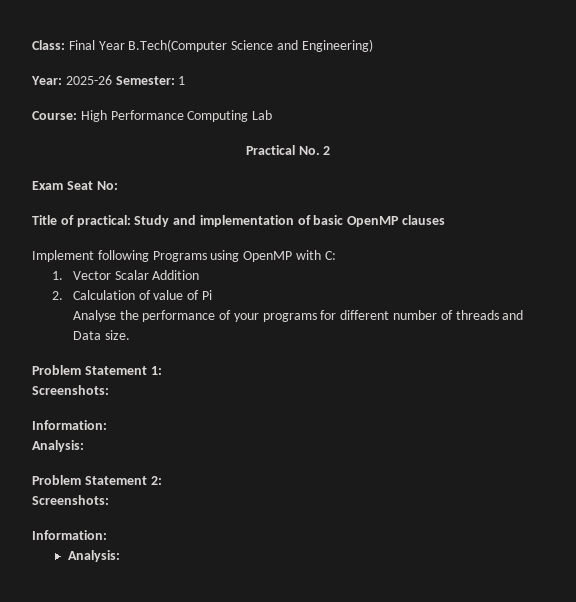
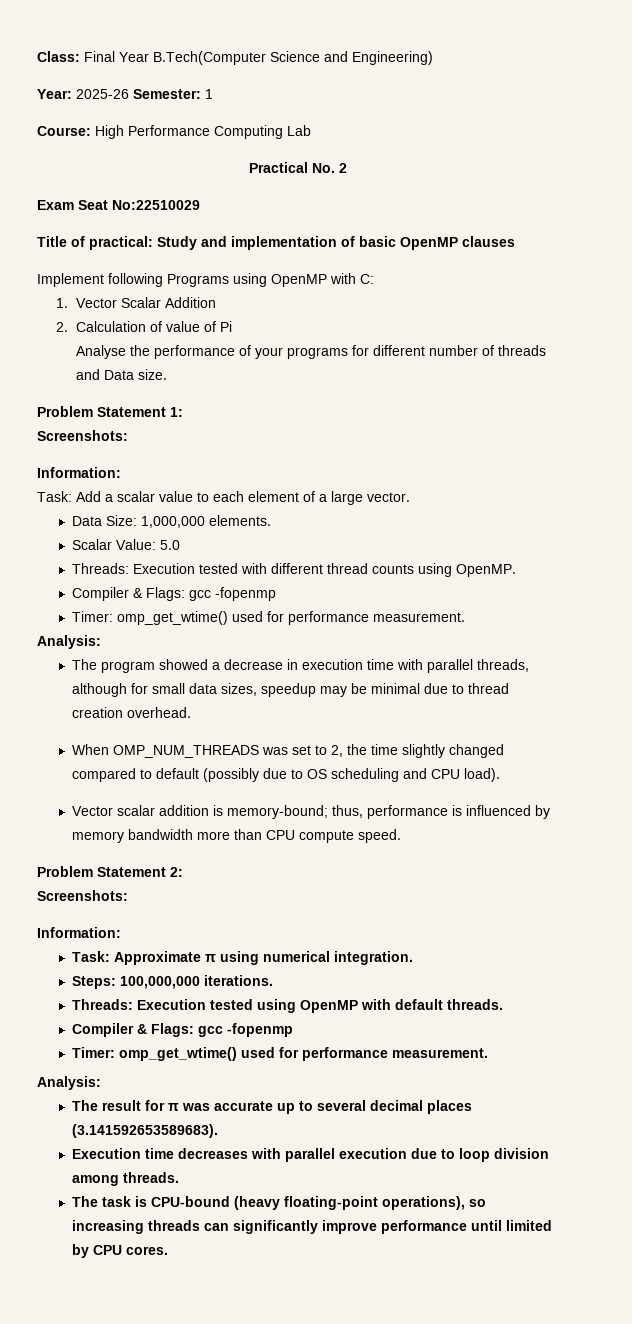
[96,181,118,190] No: -> [112,200,200,210] No:22510029
[32,440,84,452] Analysis: -> [37,491,410,505] [71,515,271,528] [71,539,180,550] [71,563,516,577] [71,587,276,601] [71,611,465,625] [37,635,101,649] [71,659,529,673] [71,683,509,697] [71,707,191,718] [71,744,504,758] [71,768,500,782] [71,805,550,819] [71,829,401,843] Task: Add a scalar value to each element of a large vector. // Data Size: 1,000,000 elements. // Scalar Value: 5.0 // Threads: Execution tested with different thread counts using OpenMP. // Compiler & Flags: gcc -fopenmp // Timer: omp_get_wtime() used for performance measurement. // Analysis: // The program showed a decrease in execution time with parallel threads, although for small data sizes, speedup may be minimal due to thread creation overhead. // When OMP_NUM_THREADS was set to 2, the time slightly changed compared to default (possibly due to OS scheduling and CPU load). // Vector scalar addition is memory-bound; thus, performance is influenced by memory bandwidth more than CPU compute speed.
[67,550,120,562] Analysis: -> [71,951,413,965] [71,975,273,989] [71,999,503,1013] [71,1023,293,1037] [71,1047,488,1061] [37,1076,101,1090] [71,1100,472,1114] [71,1124,218,1138] [71,1148,549,1162] [71,1172,179,1186] [71,1196,486,1210] [71,1220,552,1234] [71,1244,168,1258] Task: Approximate π using numerical integration. // Steps: 100,000,000 iterations. // Threads: Execution tested using OpenMP with default threads. // Compiler & Flags: gcc -fopenmp // Timer: omp_get_wtime() used for performance measurement. // Analysis: // The result for π was accurate up to several decimal places (3.141592653589683). // Execution time decreases with parallel execution due to loop division among threads. // The task is CPU-bound (heavy floating-point operations), so increasing threads can significantly improve performance until limited by CPU cores.

